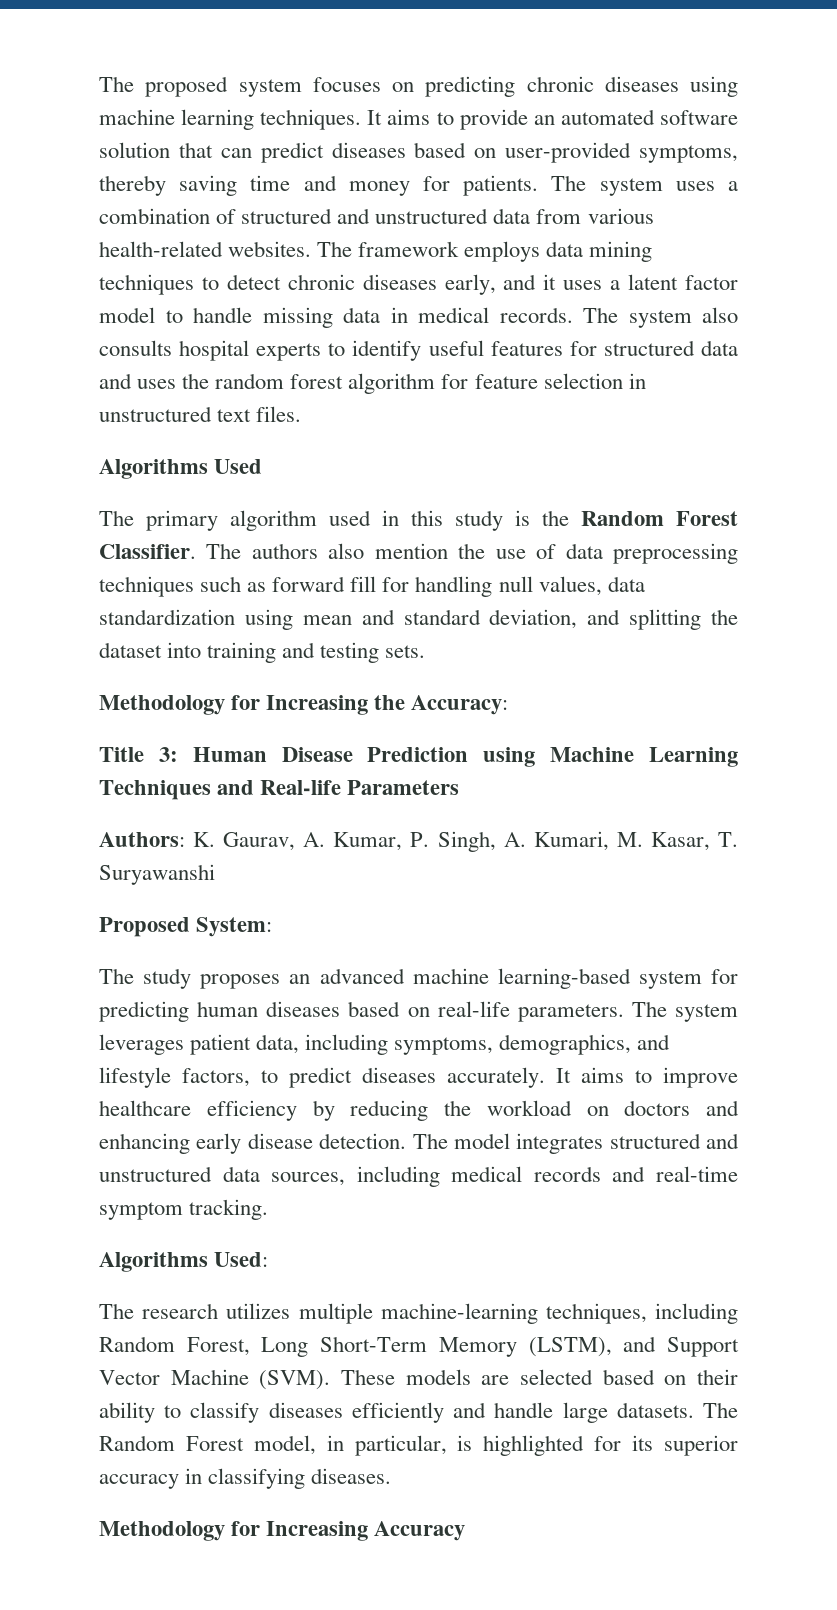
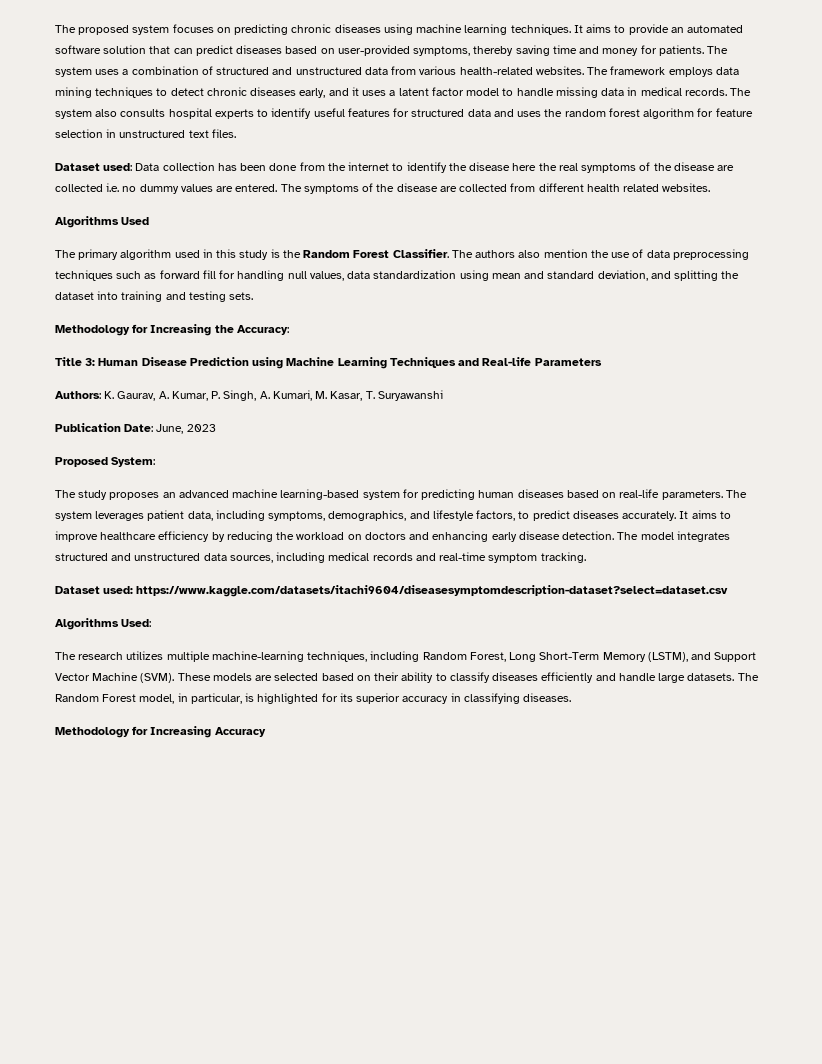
(302, 414) none -> [55,162,735,173] [55,183,711,194] // Dataset used: Data collection has been done from the internet to identify the disease here the real symptoms of the disease are collected i.e. no dummy values are entered. The symptoms of the disease are collected from different health related websites.
(215, 874) none -> [55,423,216,434] // Publication Date: June, 2023
(269, 1209) none -> [55,585,729,597] // Dataset used: https://www.kaggle.com/datasets/itachi9604/diseasesymptomdescription-dataset?select=dataset.csv

